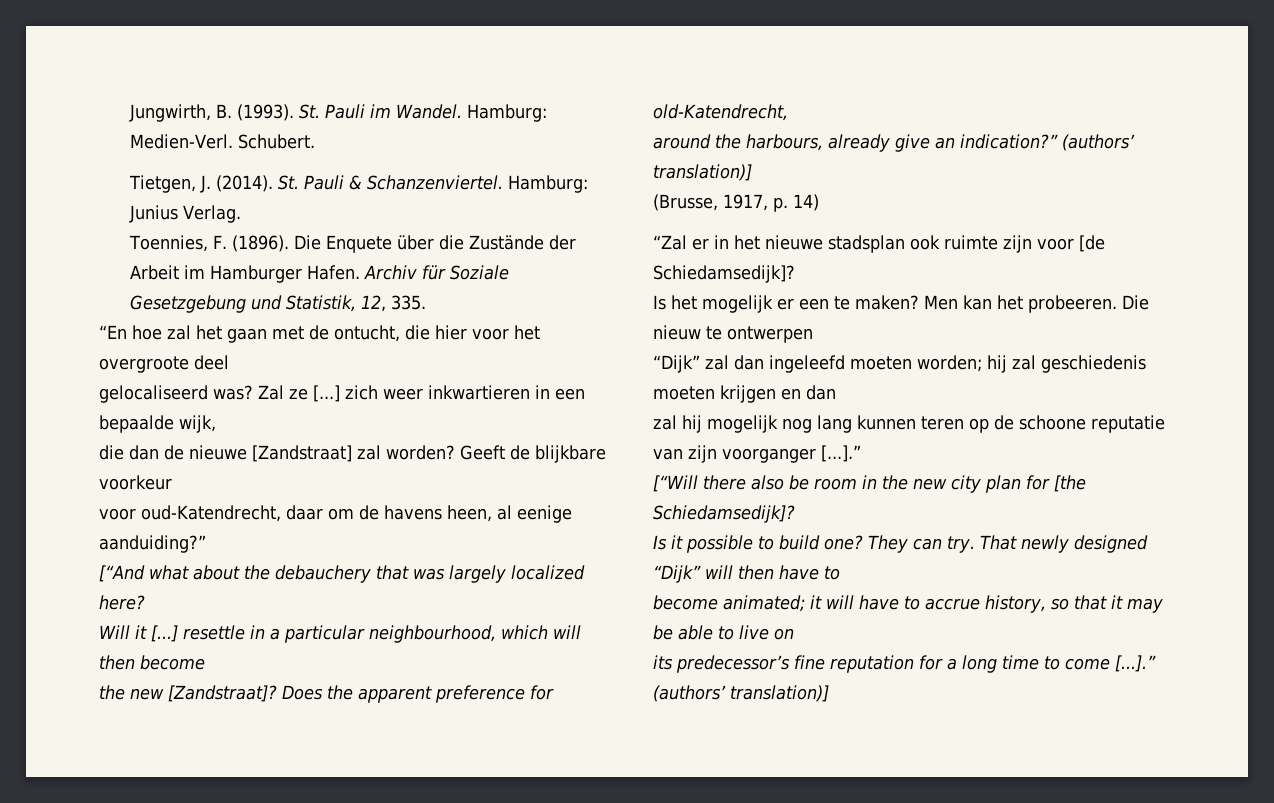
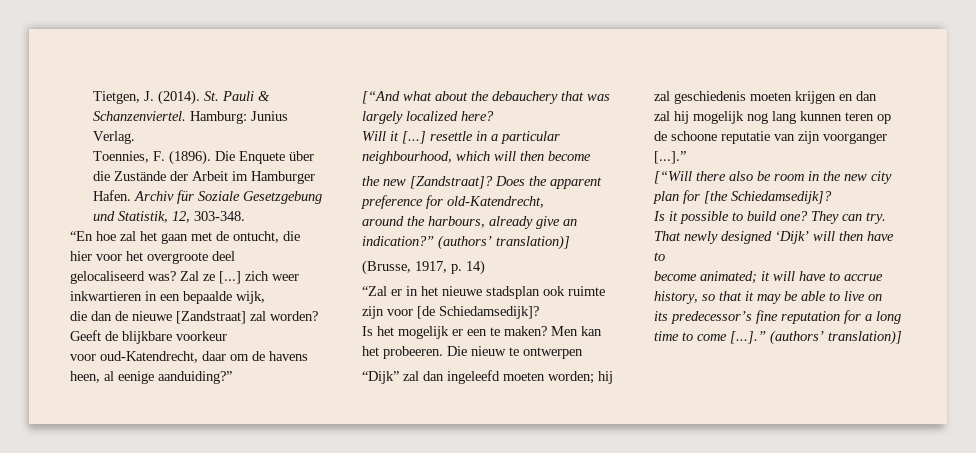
[129,104,548,122] [130,134,315,149] Jungwirth, B. (1993). St. Pauli im Wandel. Hamburg: Medien-Verl. Schubert. // -> (92, 97) none
[391,295,427,310] 335. -> [193,211,245,221] 303-348.
[653,565,701,583] “Dijk” -> [775,231,809,244] ‘Dijk’

